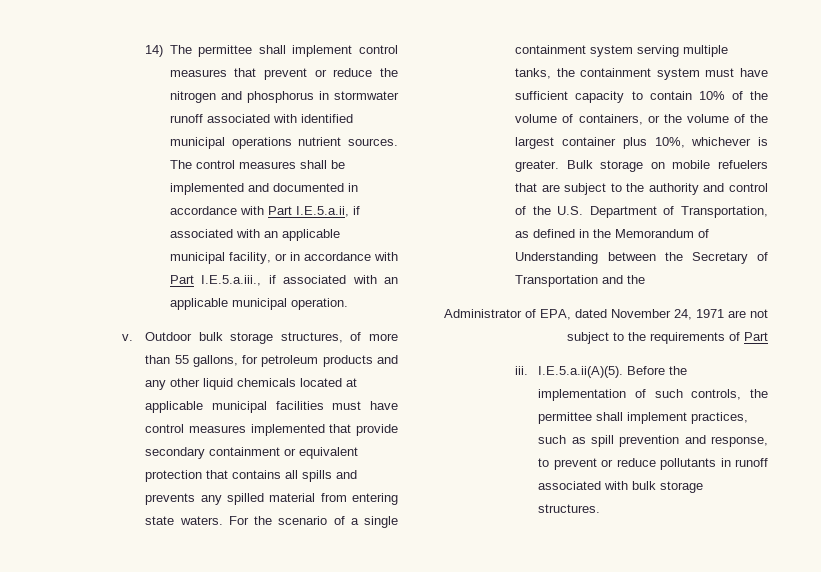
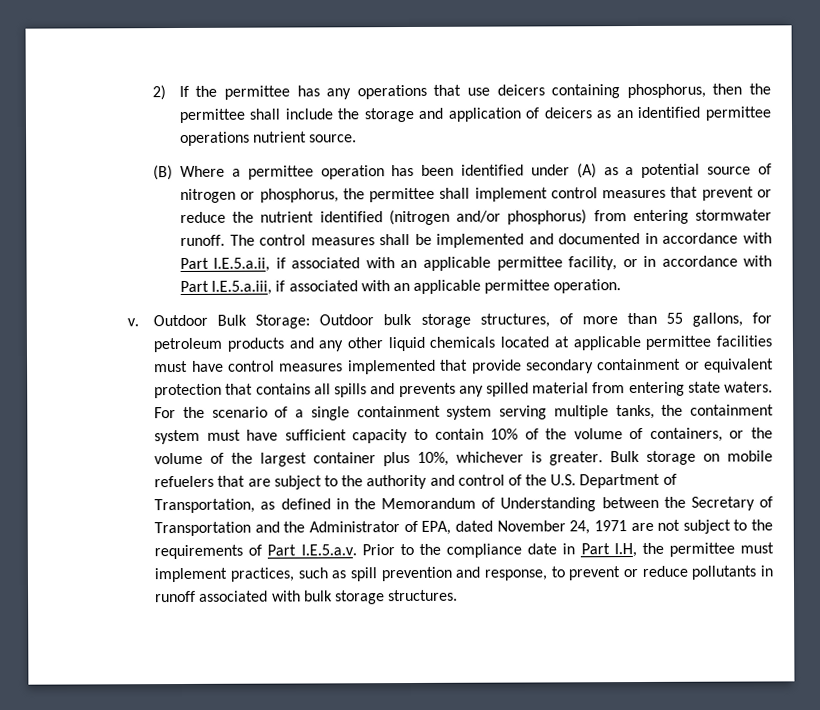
[145,45,192,57] 14) The -> [152,83,772,101] [178,106,771,124] [179,131,358,147] [153,163,772,181] [179,188,365,204] 2) If the permittee has any operations that use deicers containing phosphorus, then the permittee shall include the storage and application of deicers as an identified permittee operations nutrient source. // (B) Where a permittee operation has been identified under (A) as a potential source of nitrogen or phosphorus, the
[169,91,399,103] [169,114,353,123] [169,137,398,149] nitrogen and phosphorus in stormwater runoff associated with identified municipal operations nutrient sources. -> [260,209,773,226] [179,234,225,247] nutrient identified (nitrogen and/or phosphorus) from entering stormwater runoff.
[169,252,225,264] municipal -> [496,256,563,271] permittee
[201,275,398,286] [169,298,287,310] I.E.5.a.iii., if associated with an applicable municipal -> [211,279,551,295] I.E.5.a.iii, if associated with an applicable permittee
(193, 336) none -> [217,314,375,329] Bulk Storage: Outdoor
[212,401,268,413] municipal -> [645,335,712,350] permittee
(646, 279) // -> (306, 527) none
[515,366,688,378] [538,389,768,401] [538,412,624,424] // iii. I.E.5.a.ii(A)(5). Before the implementation of such controls, the permittee shall -> [300,542,774,558] I.E.5.a.v. Prior to the compliance date in Part I.H, the permittee must

